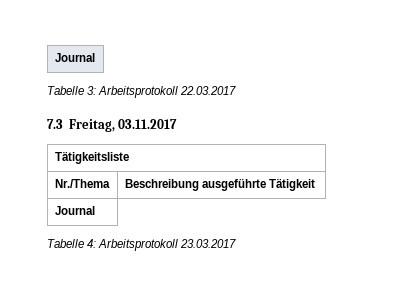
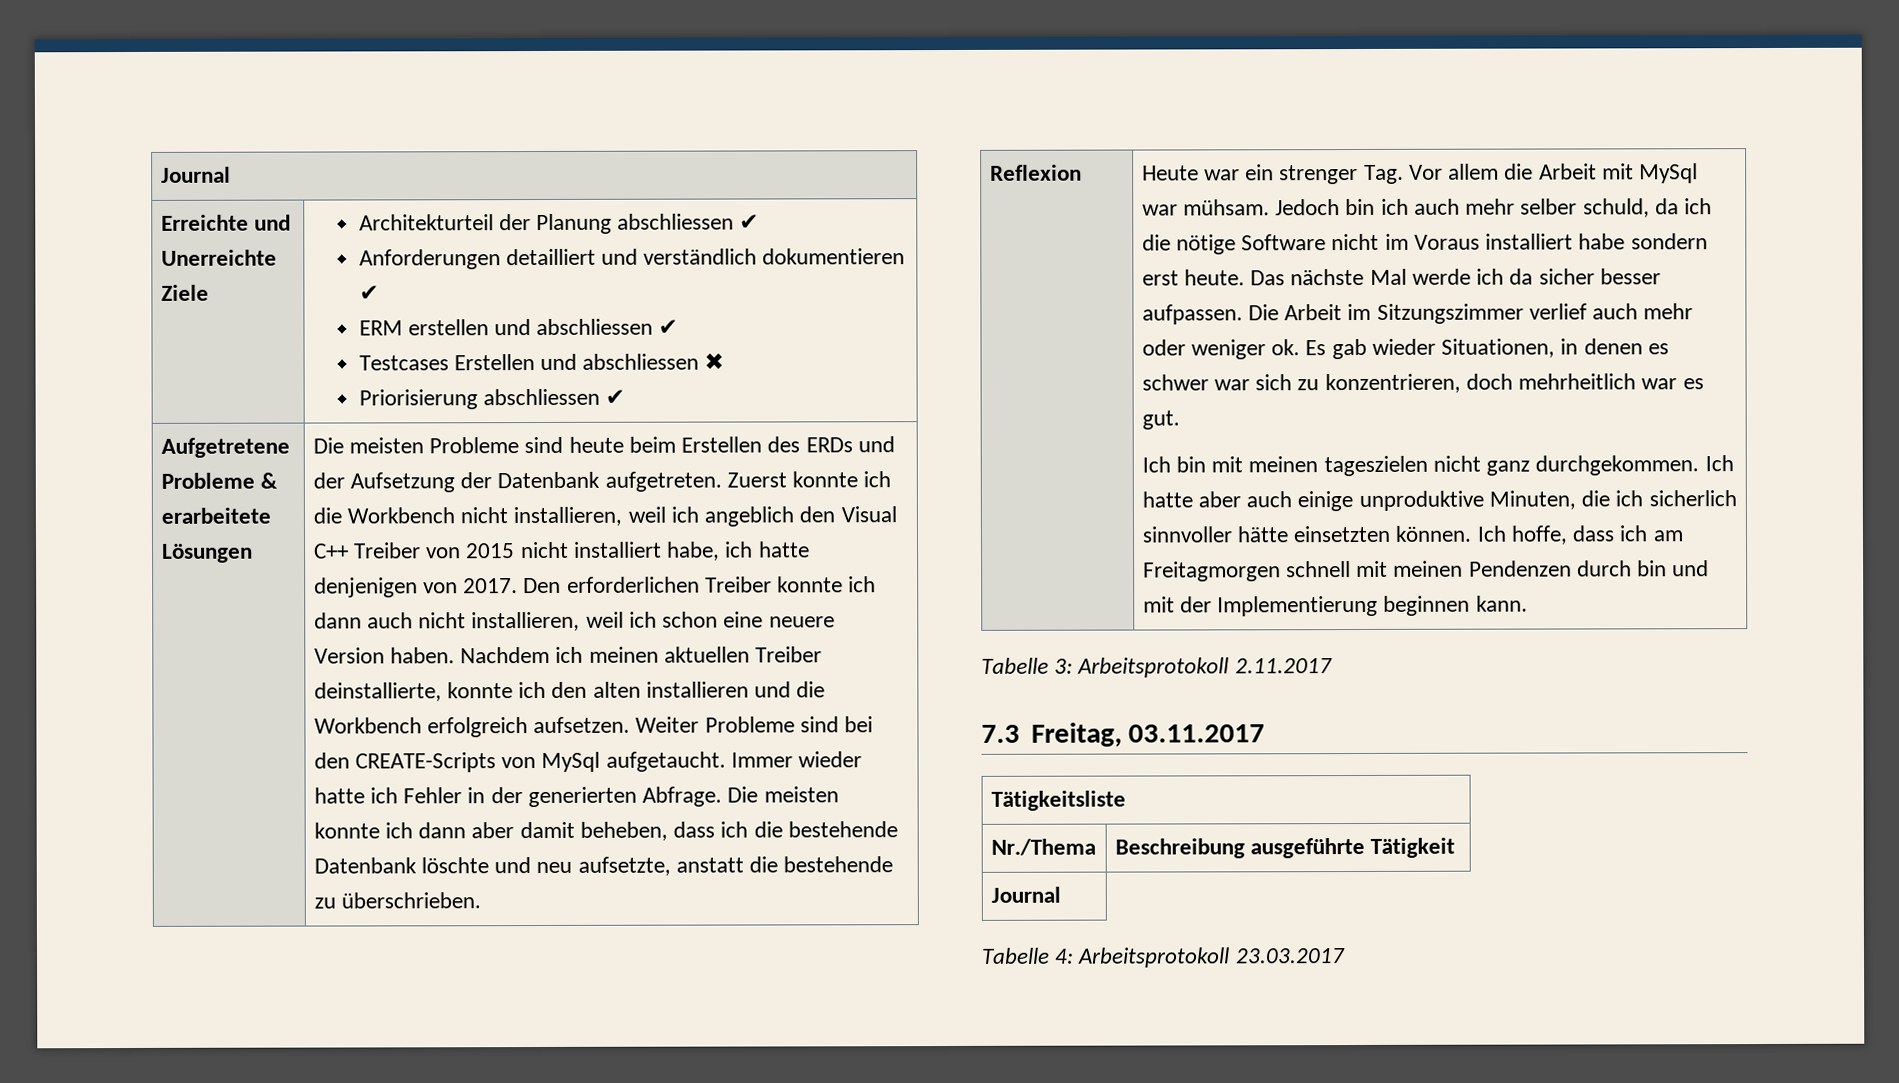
[54,53,95,62] Journal -> [160,166,231,183] [160,214,292,231] [160,249,277,266] [160,284,209,301] [358,213,760,235] [358,248,906,270] [358,285,379,301] [358,318,679,336] [358,352,725,371] [358,388,626,410] [160,437,290,458] [160,472,279,489] [160,507,271,524] [161,543,253,563] [312,436,895,454] [312,471,892,493] [312,506,897,527] [313,541,810,561] [313,576,877,598] [313,611,835,632] [313,646,823,664] [313,681,826,702] [313,716,874,738] [313,751,863,773] [313,786,839,808] [313,821,898,841] [313,856,894,876] [313,892,482,909] [989,164,1082,181] [1141,163,1698,185] [1141,198,1712,218] [1141,233,1708,255] [1141,268,1661,286] [1141,303,1694,325] [1141,338,1669,360] [1141,373,1704,394] [1141,410,1180,430] [1141,455,1734,477] [1141,490,1737,512] [1141,525,1684,545] [1142,560,1710,582] [1142,595,1528,617] Journal // Erreichte und Unerreichte Ziele | Architekturteil der Planung abschliessen ✔ // Anforderungen detailliert und verständlich dokumentieren ✔ // ERM erstellen und abschliessen ✔ // Testcases Erstellen und abschliessen ✖ // Priorisierung abschliessen ✔ // Aufgetretene Probleme & erarbeitete Lösungen | Die meisten Probleme sind heute beim Erstellen des ERDs und der Aufsetzung der Datenbank aufgetreten. Zuerst konnte ich die Workbench nicht installieren, weil ich angeblich den Visual C++ Treiber von 2015 nicht installiert habe, ich hatte denjenigen von 2017. Den erforderlichen Treiber konnte ich dann auch nicht installieren, weil ich schon eine neuere Version haben. Nachdem ich meinen aktuellen Treiber deinstallierte, konnte ich den alten installieren und die Workbench erfolgreich aufsetzen. Weiter Probleme sind bei den CREATE-Scripts von MySql aufgetaucht. Immer wieder hatte ich Fehler in der generierten Abfrage. Die meisten konnte ich dann aber damit beheben, dass ich die bestehende Datenbank löschte und neu aufsetzte, anstatt die bestehende zu überschrieben. // Reflexion | Heute war ein strenger Tag. Vor allem die Arbeit mit MySql war mühsam. Jedoch bin ich auch mehr selber schuld, da ich die nötige Software nicht im Voraus installiert habe sondern erst heute. Das nächste Mal werde ich da sicher besser aufpassen. Die Arbeit im Sitzungszimmer verlief auch mehr oder weniger ok. Es gab wieder Situationen, in denen es schwer war sich zu konzentrieren, doch mehrheitlich war es gut. // Ich bin mit meinen tageszielen nicht ganz durchgekommen. Ich hatte aber auch einige unproduktive Minuten, die ich sicherlich sinnvoller hätte einsetzten können. Ich hoffe, dass ich am Freitagmorgen schnell mit meinen Pendenzen durch bin und mit der Implementierung beginnen kann.
[180,86,237,95] 22.03.2017 -> [1234,658,1333,674] 2.11.2017

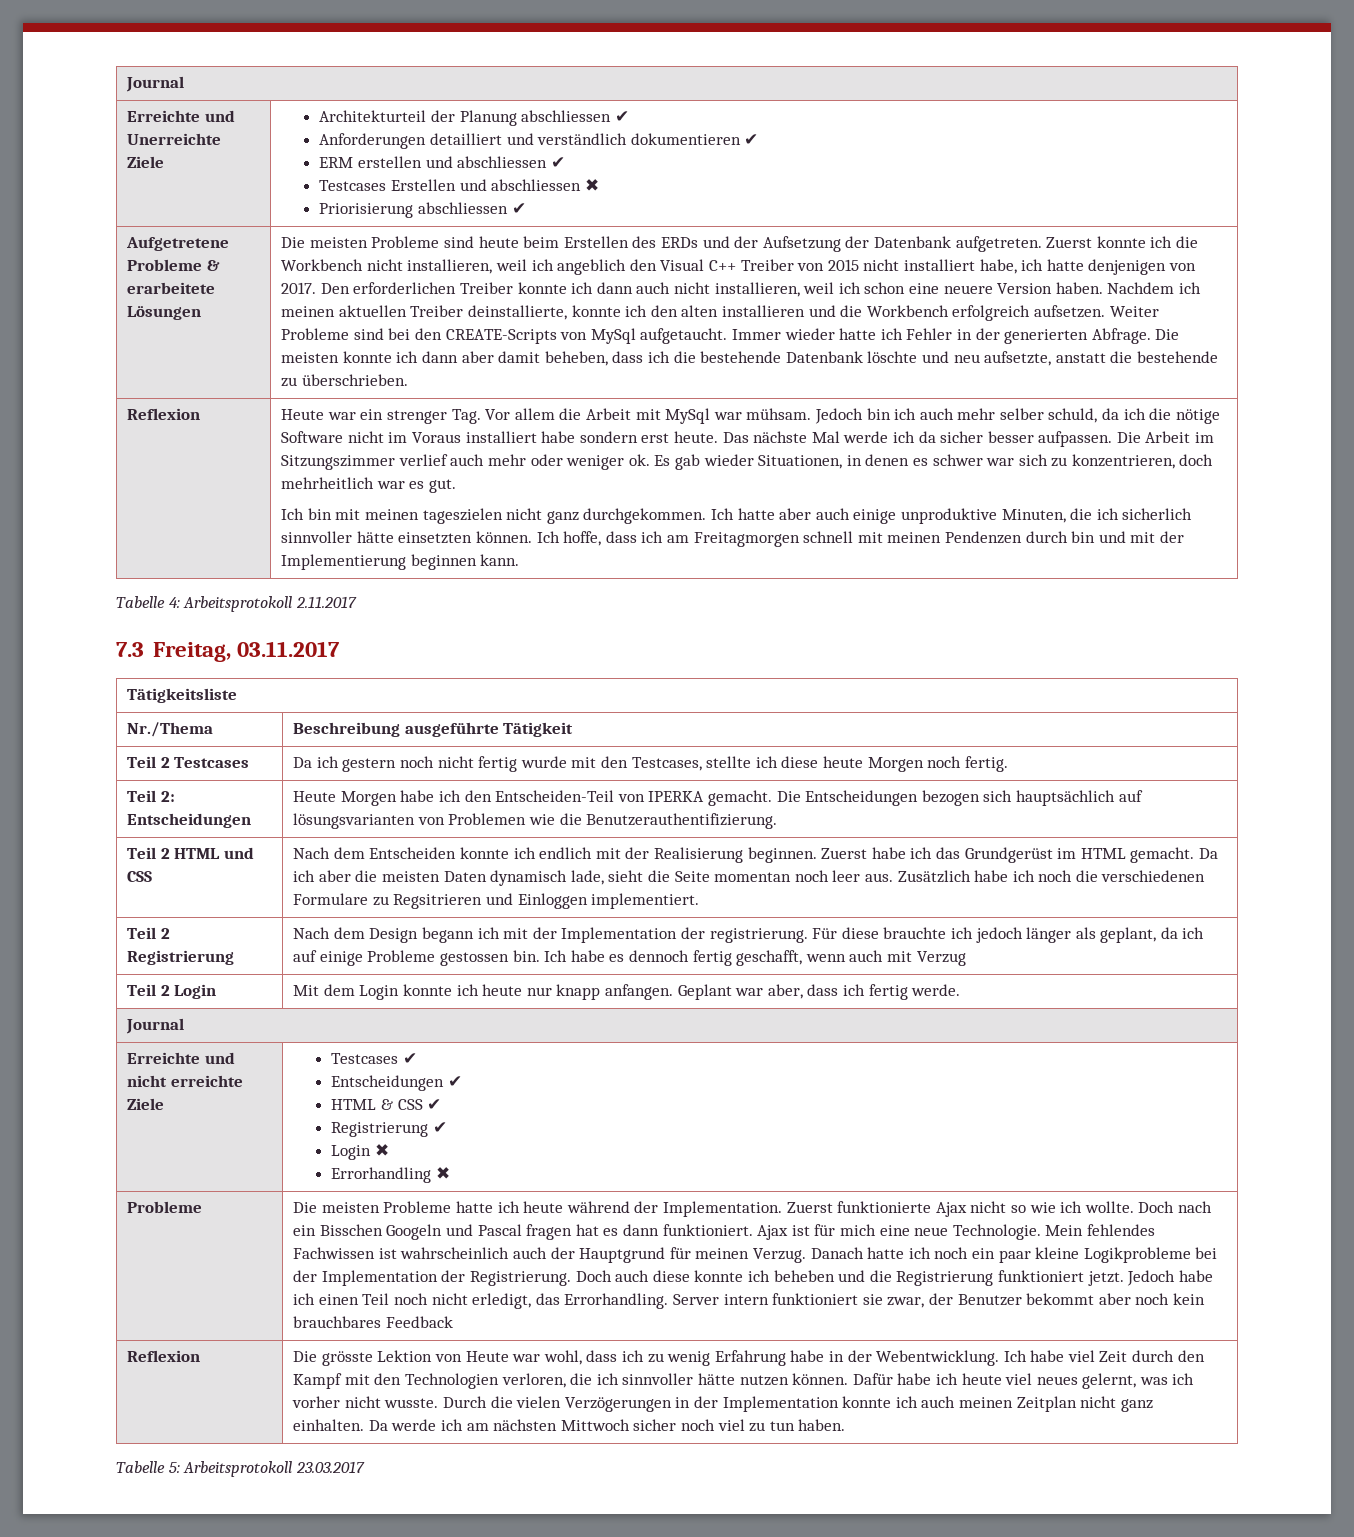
[1054,658,1074,674] 3: -> [168,597,180,608] 4:
[990,886,1061,903] [981,947,1075,964] Journal // Tabelle 4: -> [127,756,250,768] [293,756,1008,772] [127,790,175,802] [127,813,252,828] [293,790,1143,806] [293,813,778,829] [127,847,255,859] [127,871,153,882] [293,847,1218,863] [293,870,1206,886] [293,893,700,909] [127,927,170,939] [127,950,235,965] [293,927,1205,943] [293,950,966,966] [127,984,217,999] [293,984,961,1000] [126,1018,185,1034] [127,1052,235,1064] [127,1075,243,1087] [127,1098,165,1110] [331,1053,417,1064] [331,1075,462,1091] [331,1099,442,1110] [331,1122,447,1137] [331,1144,389,1160] [331,1167,450,1183] [127,1201,203,1213] [293,1201,1212,1217] [293,1224,1155,1240] [293,1247,1218,1263] [293,1270,1213,1286] [293,1293,1205,1309] [293,1316,453,1328] [127,1350,201,1362] [293,1350,1205,1366] [293,1373,1195,1389] [292,1396,1153,1412] [293,1419,846,1432] [116,1461,180,1473] Teil 2 Testcases | Da ich gestern noch nicht fertig wurde mit den Testcases, stellte ich diese heute Morgen noch fertig. // Teil 2: Entscheidungen | Heute Morgen habe ich den Entscheiden-Teil von IPERKA gemacht. Die Entscheidungen bezogen sich hauptsächlich auf lösungsvarianten von Problemen wie die Benutzerauthentifizierung. // Teil 2 HTML und CSS | Nach dem Entscheiden konnte ich endlich mit der Realisierung beginnen. Zuerst habe ich das Grundgerüst im HTML gemacht. Da ich aber die meisten Daten dynamisch lade, sieht die Seite momentan noch leer aus. Zusätzlich habe ich noch die verschiedenen Formulare zu Regsitrieren und Einloggen implementiert. // Teil 2 Registrierung | Nach dem Design begann ich mit der Implementation der registrierung. Für diese brauchte ich jedoch länger als geplant, da ich auf einige Probleme gestossen bin. Ich habe es dennoch fertig geschafft, wenn auch mit Verzug // Teil 2 Login | Mit dem Login konnte ich heute nur knapp anfangen. Geplant war aber, dass ich fertig werde. // Journal // Erreichte und nicht erreichte Ziele | Testcases ✔ // Entscheidungen ✔ // HTML & CSS ✔ // Registrierung ✔ // Login ✖ // Errorhandling ✖ // Probleme | Die meisten Probleme hatte ich heute während der Implementation. Zuerst funktionierte Ajax nicht so wie ich wollte. Doch nach ein Bisschen Googeln und Pascal fragen hat es dann funktioniert. Ajax ist für mich eine neue Technologie. Mein fehlendes Fachwissen ist wahrscheinlich auch der Hauptgrund für meinen Verzug. Danach hatte ich noch ein paar kleine Logikprobleme bei der Implementation der Registrierung. Doch auch diese konnte ich beheben und die Registrierung funktioniert jetzt. Jedoch habe ich einen Teil noch nicht erledigt, das Errorhandling. Server intern funktioniert sie zwar, der Benutzer bekommt aber noch kein brauchbares Feedback // Reflexion | Die grösste Lektion von Heute war wohl, dass ich zu wenig Erfahrung habe in der Webentwicklung. Ich habe viel Zeit durch den Kampf mit den Technologien verloren, die ich sinnvoller hätte nutzen können. Dafür habe ich heute viel neues gelernt, was ich vorher nicht wusste. Durch die vielen Verzögerungen in der Implementation konnte ich auch meinen Zeitplan nicht ganz einhalten. Da werde ich am nächsten Mittwoch sicher noch viel zu tun haben. // Tabelle 5:

